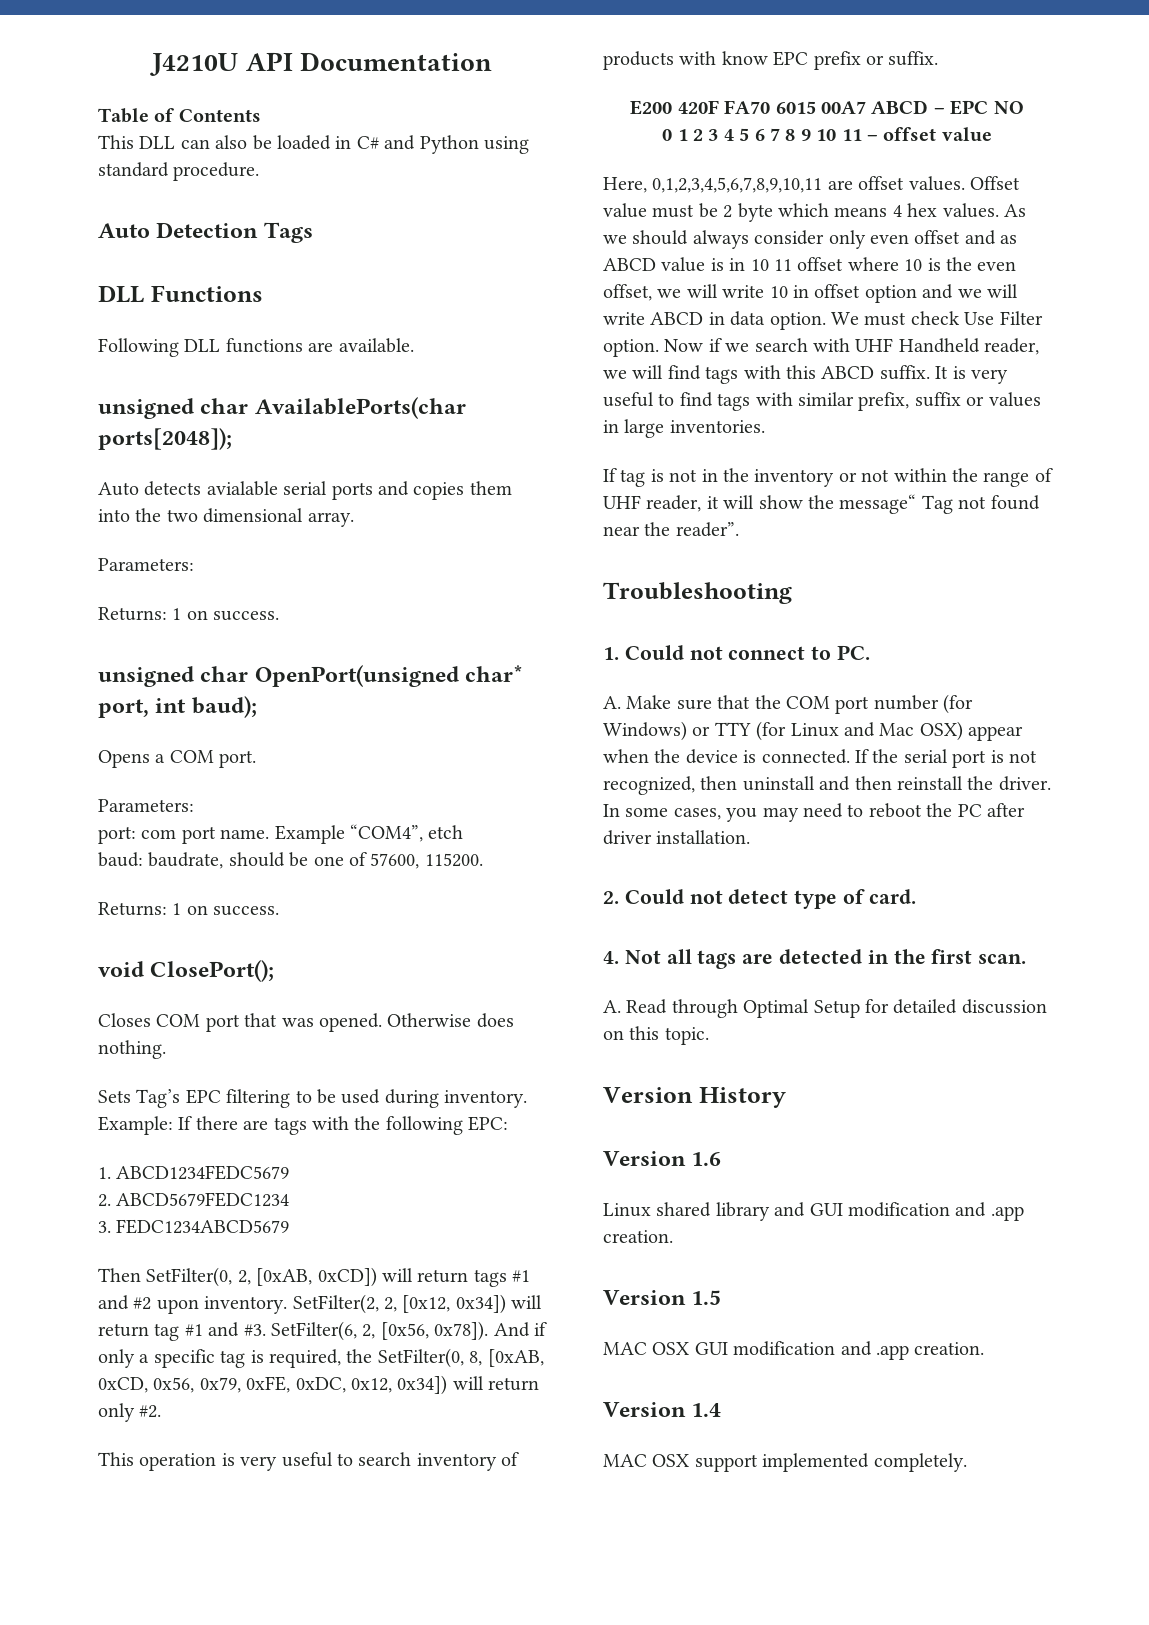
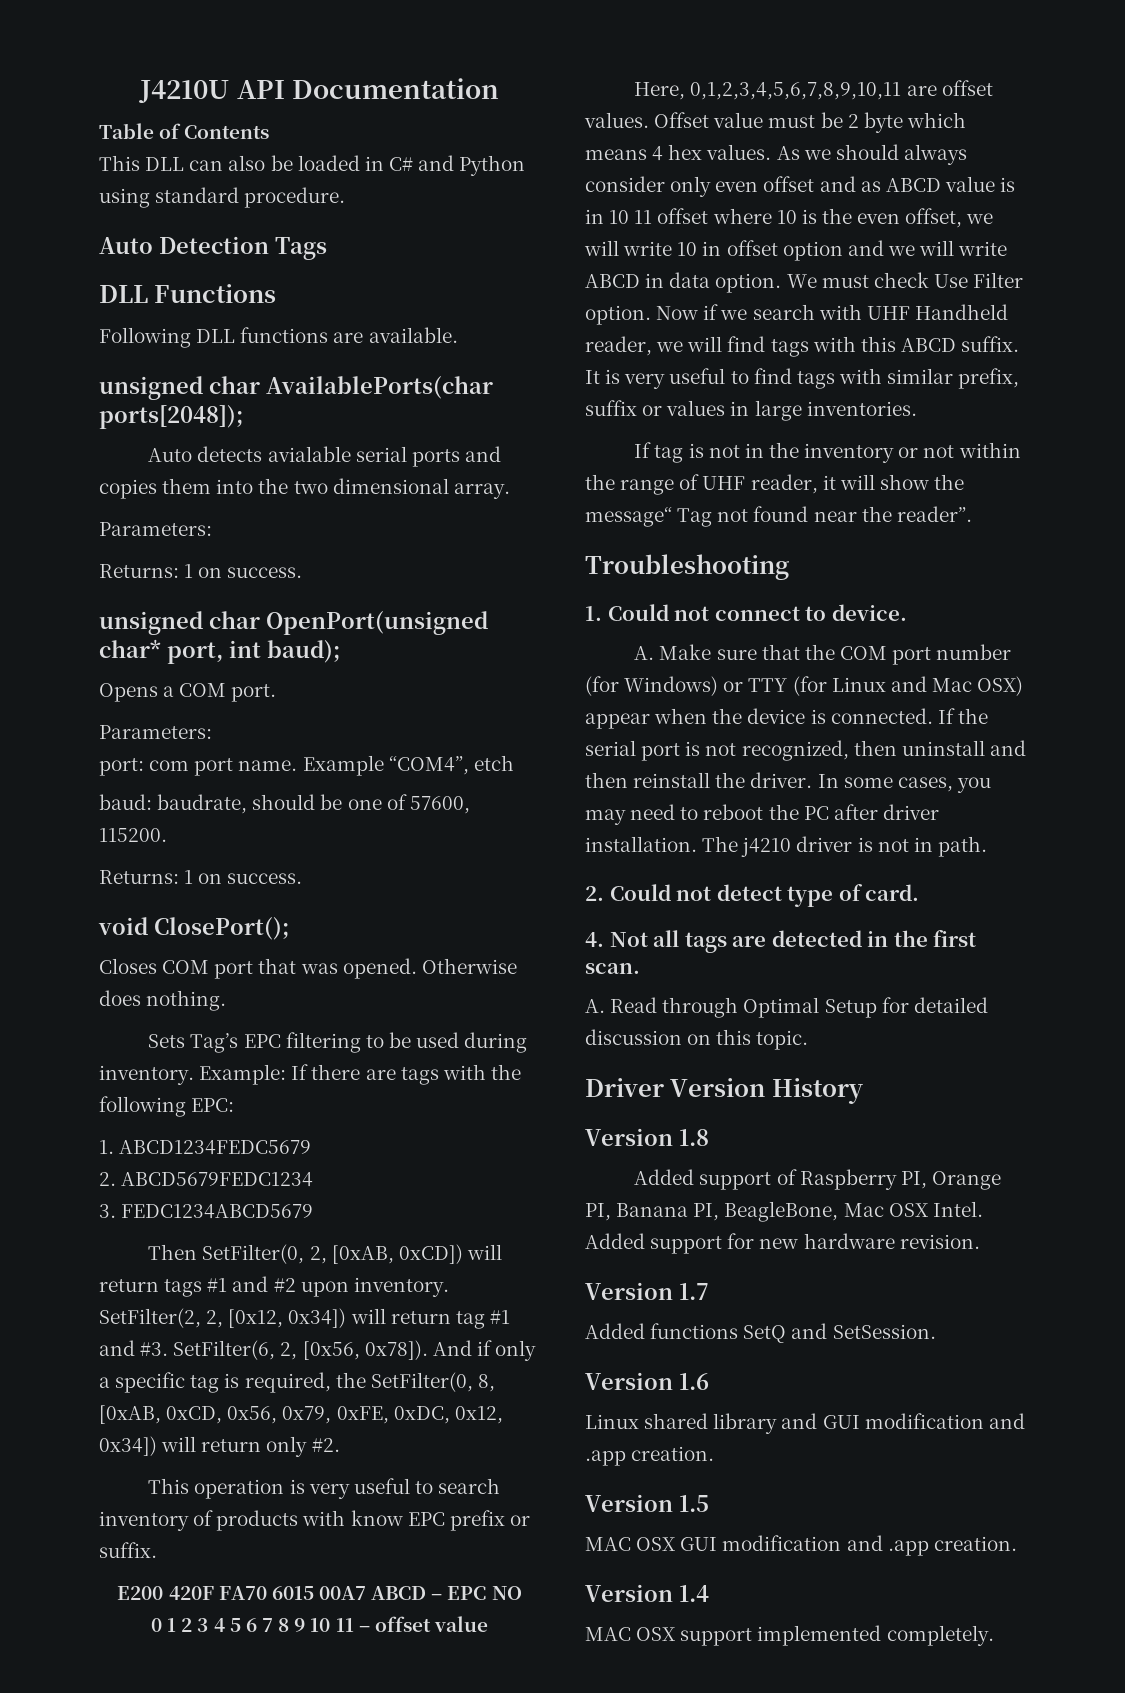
[837,645,871,660] PC. -> [831,604,907,621] device.
(751, 837) none -> [702,836,987,857] The j4210 driver is not in path.
(709, 1036) none -> [585,1078,664,1097] Driver
(786, 1097) none -> [585,1128,709,1146] [634,1169,1001,1190] [585,1201,983,1222] [585,1233,980,1254] [585,1282,709,1300] [585,1323,936,1343] // Version 1.8 // Added support of Raspberry PI, Orange PI, Banana PI, BeagleBone, Mac OSX Intel. Added support for new hardware revision. // Version 1.7 // Added functions SetQ and SetSession.

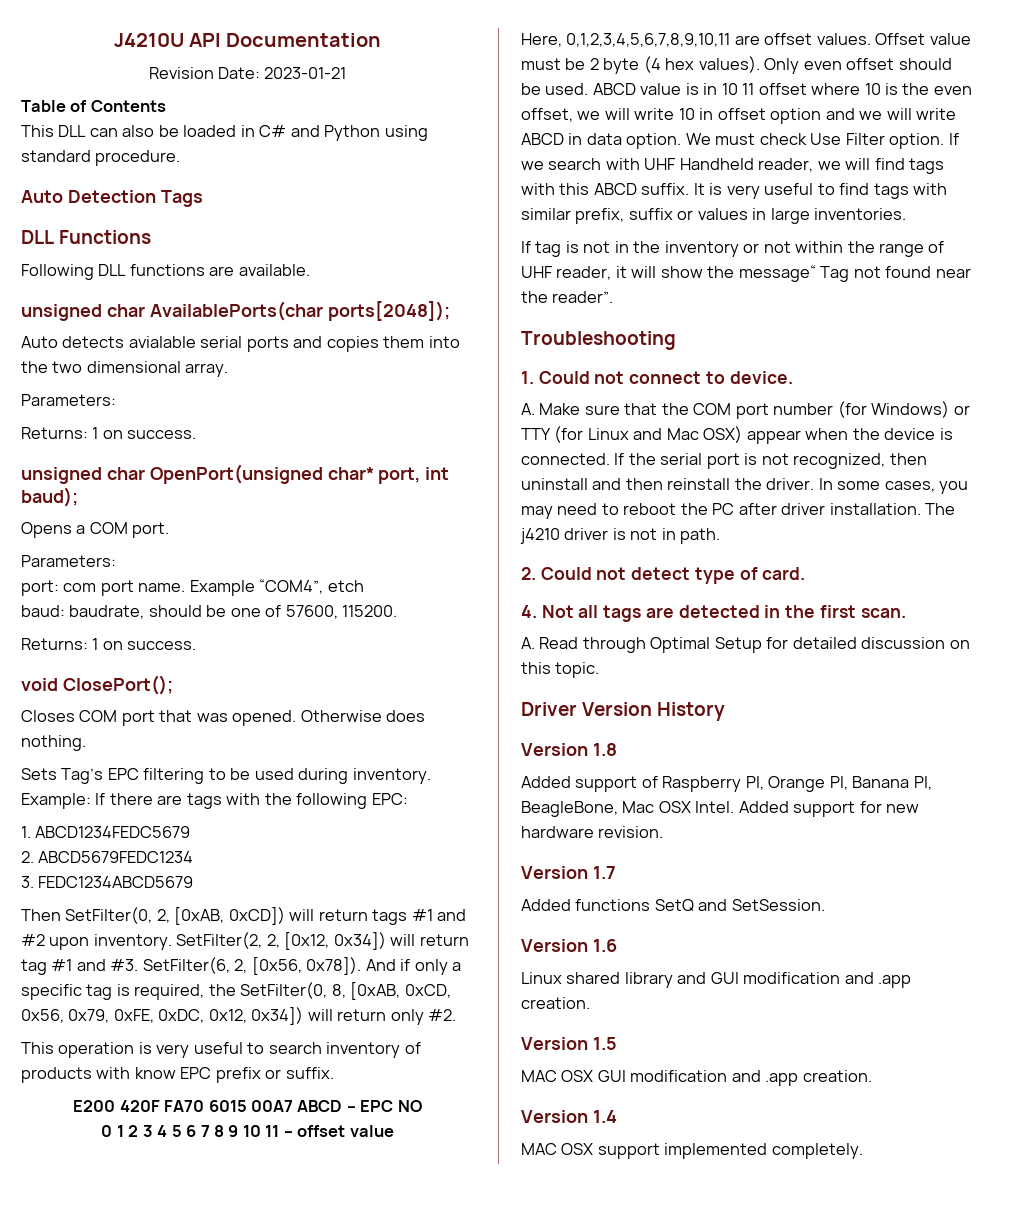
(499, 88) none -> [148,67,347,79] // Revision Date: 2023-01-21
[906,112,966,128] [585,144,967,165] [585,176,881,197] which means 4 hex values. As we should always consider only even offset and as -> [643,56,952,74] [521,83,589,95] (4 hex values). Only even offset should be used.
[656,304,719,320] Now if -> [948,133,959,145] If

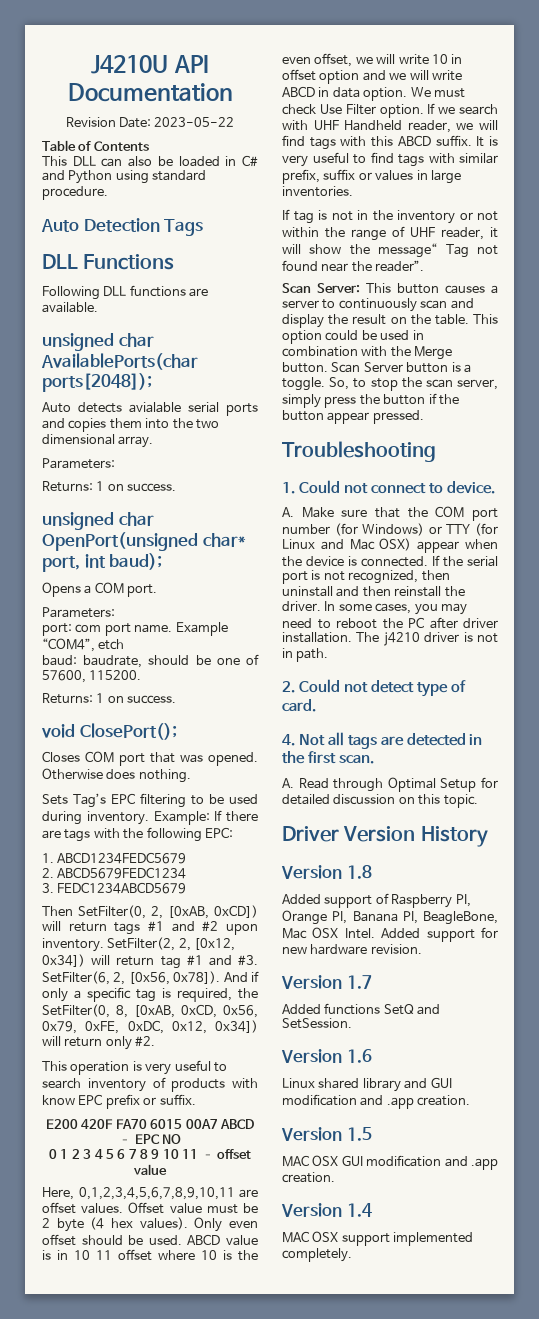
[264,67,347,79] 2023-01-21 -> [154,117,235,127] 2023-05-22
(614, 297) none -> [282,283,498,294] [282,298,474,312] [282,314,498,328] [282,330,424,344] [282,346,453,360] [282,362,471,373] [282,377,498,391] [282,393,459,408] [282,410,424,424] // Scan Server: This button causes a server to continuously scan and display the result on the table. This option could be used in combination with the Merge button. Scan Server button is a toggle. So, to stop the scan server, simply press the button if the button appear pressed.

